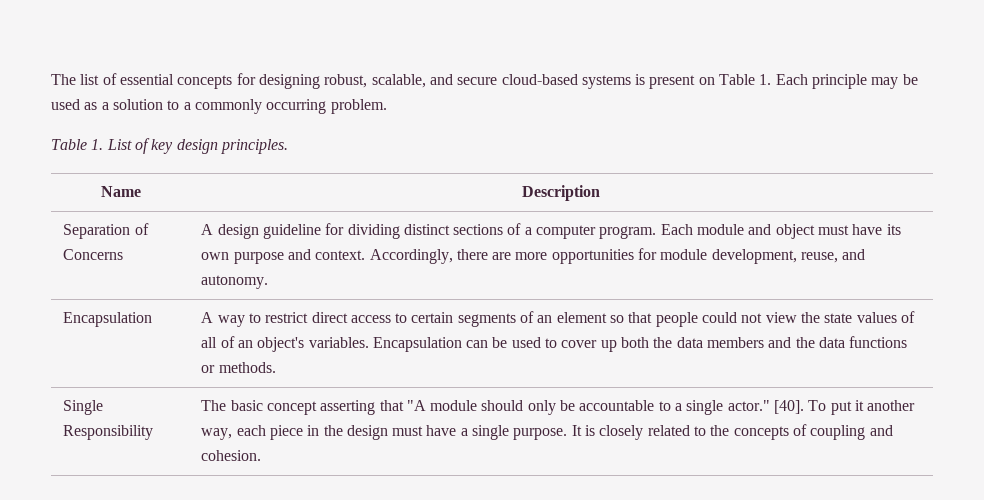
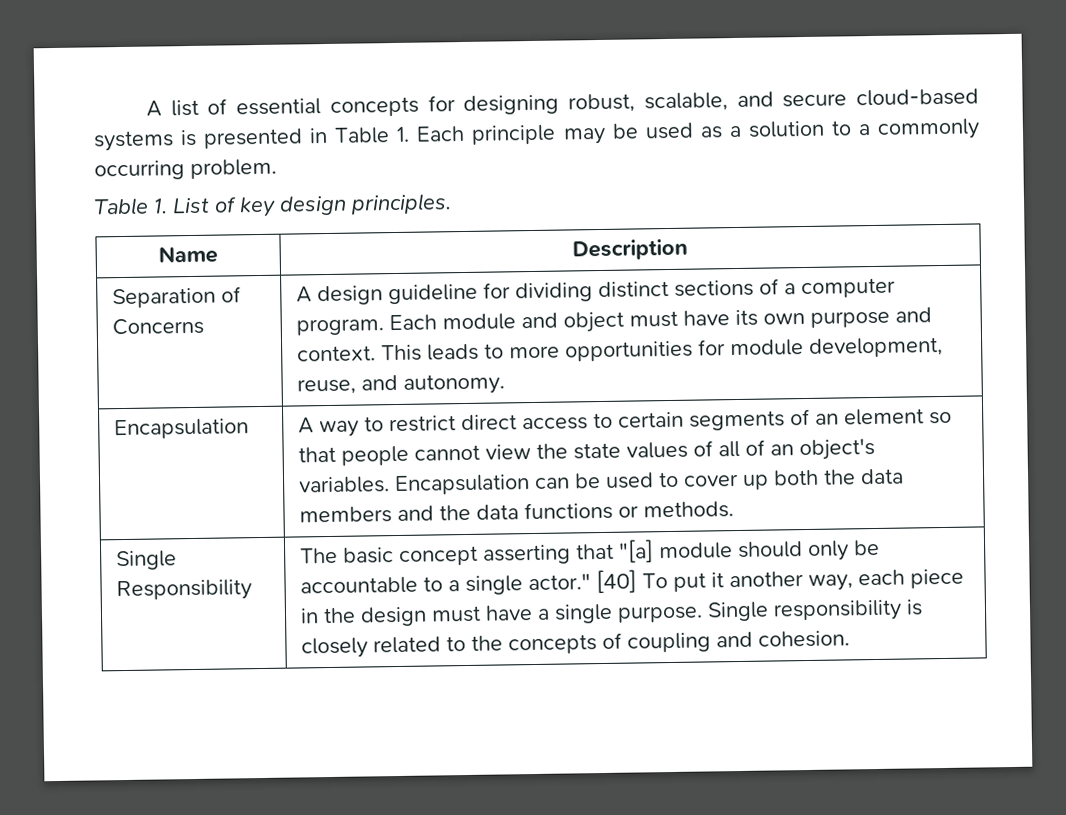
[51,74,76,85] The -> [145,100,162,117] A
[649,75,715,89] present on -> [203,127,329,149] presented in
[369,249,512,264] Accordingly, there are -> [381,343,505,362] This leads to
[702,312,763,323] could not -> [414,444,481,461] cannot
[406,400,426,411] "A -> [618,539,655,563] "[a]
[774,400,805,414] [40]. -> [596,569,638,594] [40]
[571,425,582,436] It -> [707,599,903,622] Single responsibility

